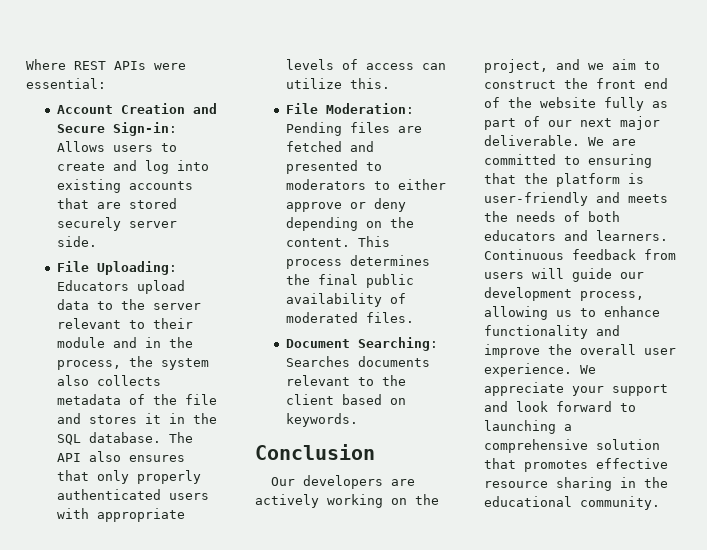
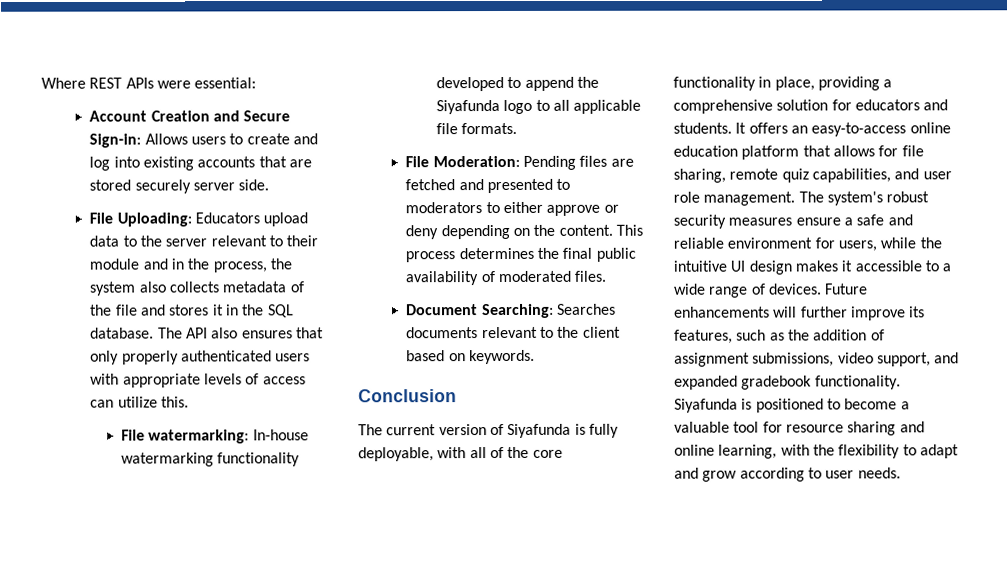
(390, 83) none -> [121,429,309,444] [121,452,301,467] [436,76,599,92] [436,99,642,115] [436,122,518,135] // File watermarking: In-house watermarking functionality developed to append the Siyafunda logo to all applicable file formats.
[271,475,416,489] [255,494,439,508] [484,59,660,73] [484,78,668,89] [484,97,668,111] [484,116,660,130] [484,135,636,146] [484,154,652,168] [484,173,644,187] [484,192,668,206] [484,211,620,222] [484,230,668,241] [484,249,676,260] [484,268,644,282] [484,287,644,301] [484,306,660,320] [484,325,620,339] [484,344,676,358] [484,363,596,377] [484,382,668,396] [484,401,636,412] [484,420,572,434] [484,439,660,453] [484,458,668,472] [484,477,668,491] [484,496,660,510] Our developers are actively working on the project, and we aim to construct the front end of the website fully as part of our next major deliverable. We are committed to ensuring that the platform is user-friendly and meets the needs of both educators and learners. Continuous feedback from users will guide our development process, allowing us to enhance functionality and improve the overall user experience. We appreciate your support and look forward to launching a comprehensive solution that promotes effective resource sharing in the educational community. -> [358,423,619,438] [358,446,563,462] [673,76,893,91] [673,99,949,114] [673,122,951,137] [673,145,924,160] [673,168,952,183] [673,191,930,206] [673,214,913,229] [673,237,942,252] [673,260,952,275] [674,283,869,298] [674,306,926,321] [674,329,885,344] [674,352,960,367] [674,375,901,390] [674,398,910,413] [674,421,925,436] [674,444,959,459] [674,467,901,482] The current version of Siyafunda is fully deployable, with all of the core functionality in place, providing a comprehensive solution for educators and students. It offers an easy-to-access online education platform that allows for file sharing, remote quiz capabilities, and user role management. The system's robust security measures ensure a safe and reliable environment for users, while the intuitive UI design makes it accessible to a wide range of devices. Future enhancements will further improve its features, such as the addition of assignment submissions, video support, and expanded gradebook functionality. Siyafunda is positioned to become a valuable tool for resource sharing and online learning, with the flexibility to adapt and grow according to user needs.

